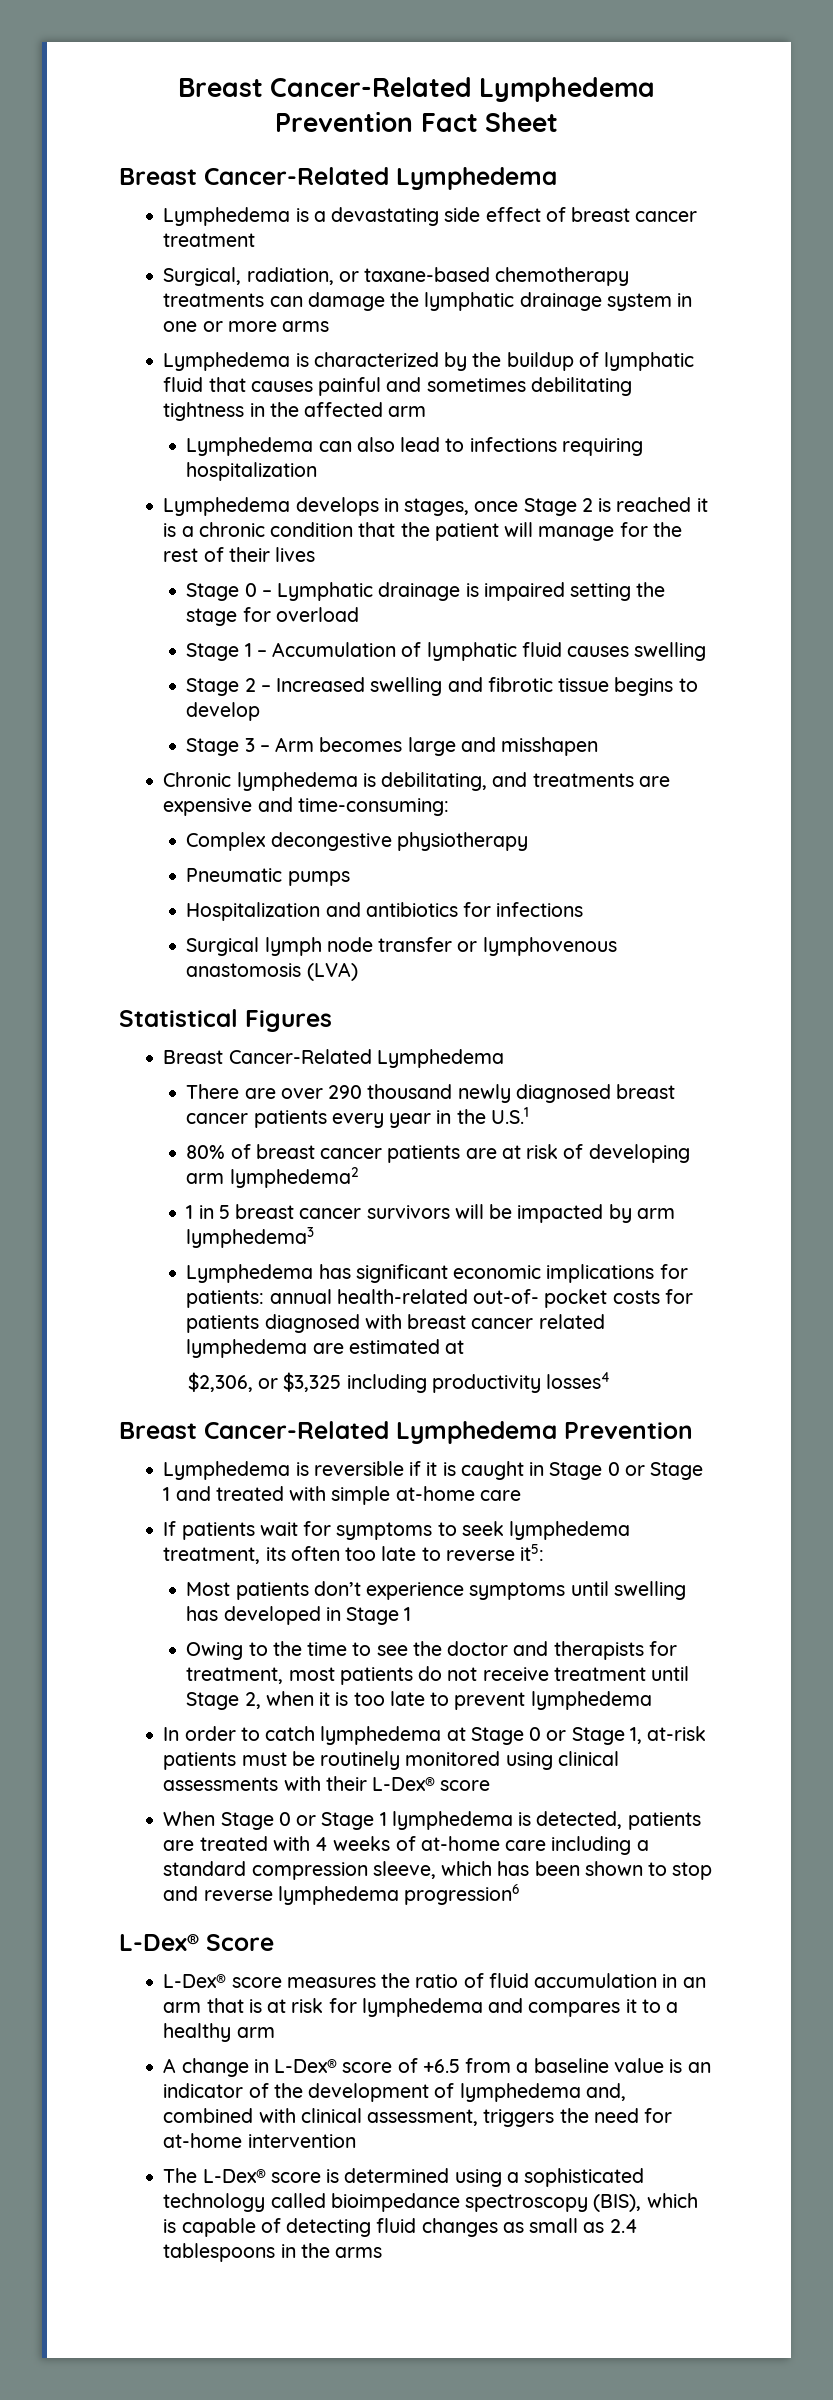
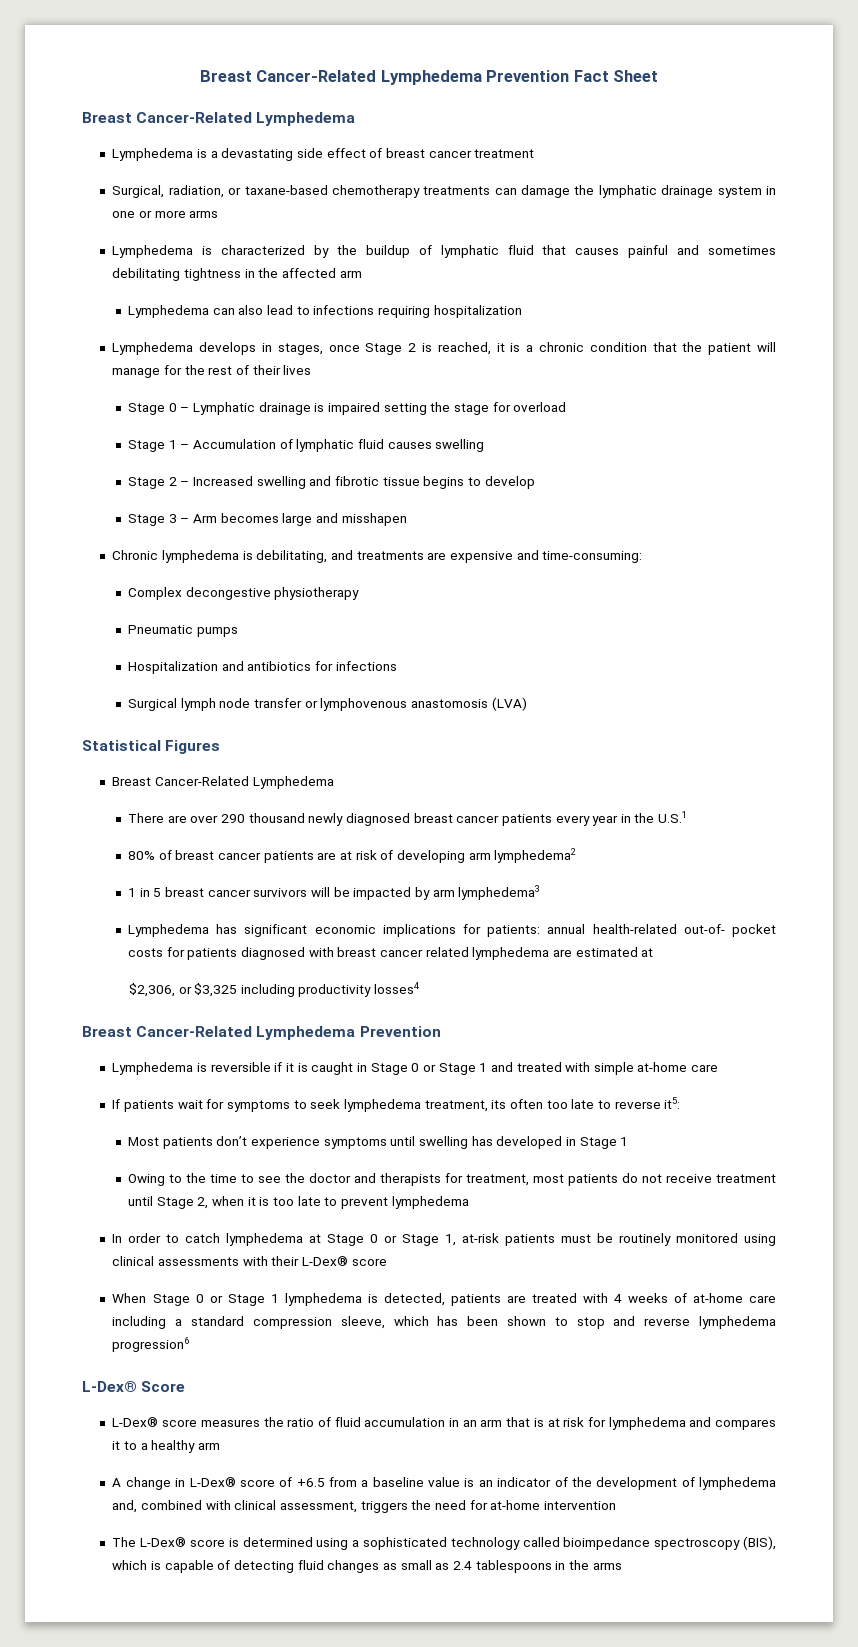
[616,497,692,512] reached -> [437,342,491,355] reached,

